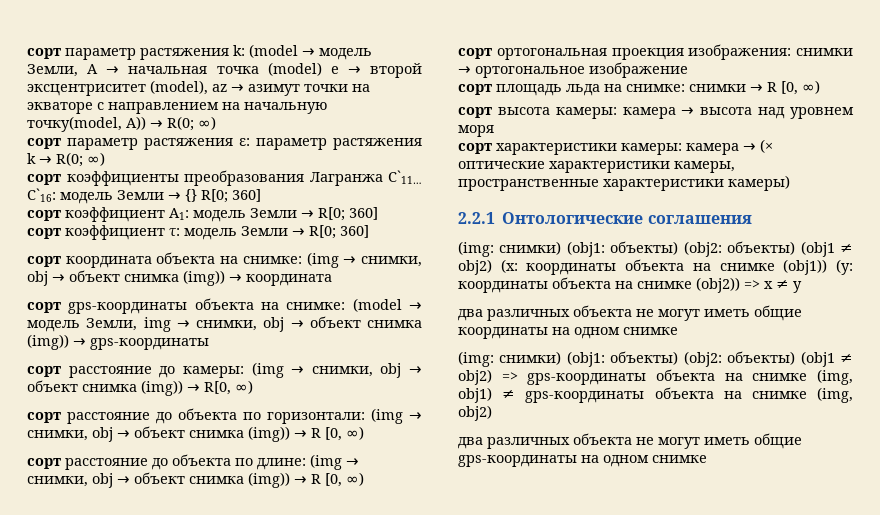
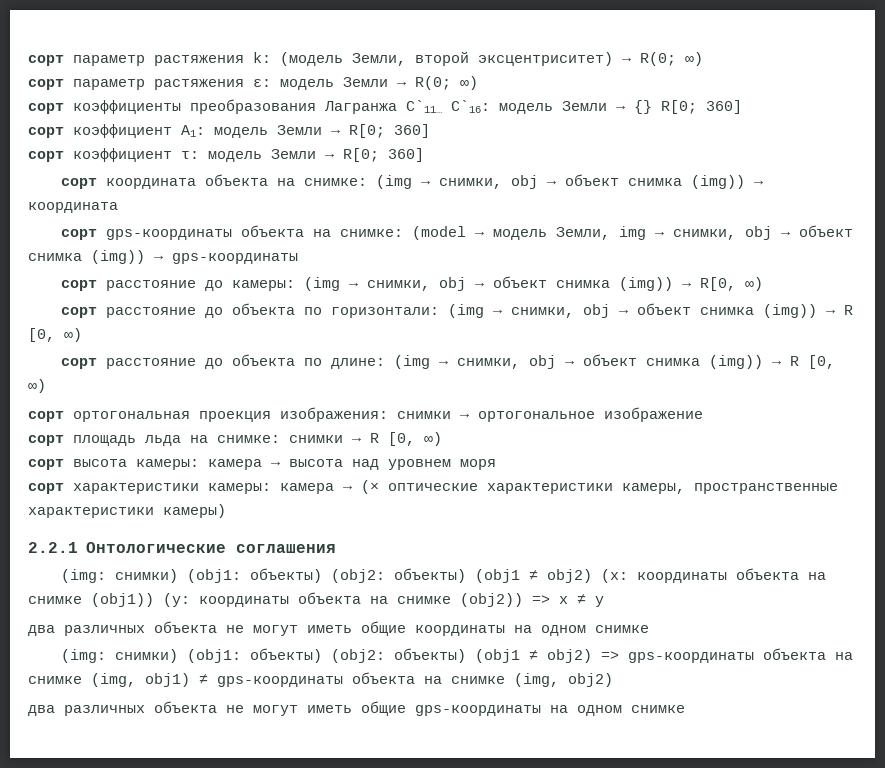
[249,44,372,60] [27,62,422,78] [27,80,370,96] [27,102,327,114] [27,116,146,132] (model → модель Земли, A → начальная точка (model) e → второй эксцентриситет (model), az → азимут точки на экваторе с направлением на начальную точку(model, A)) -> [280,51,613,66] (модель Земли, второй эксцентриситет)
[256,138,422,150] [27,153,36,164] параметр растяжения k -> [280,77,388,90] модель Земли

